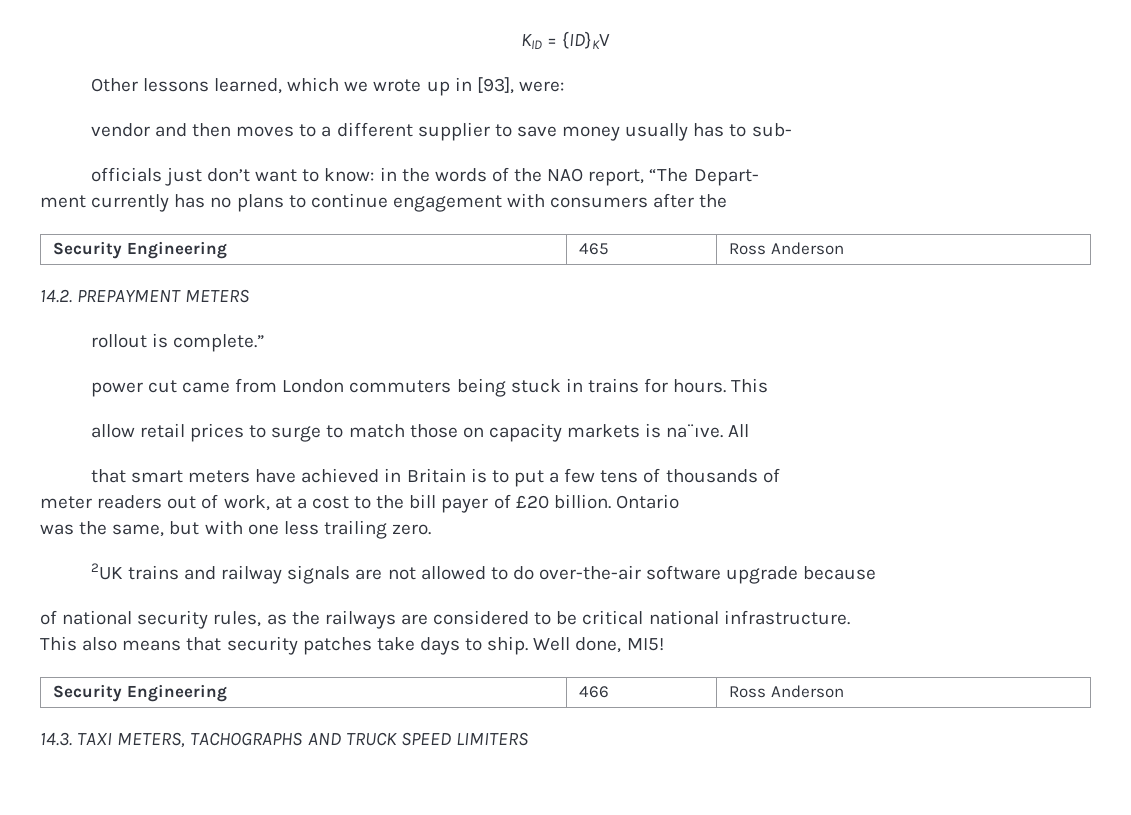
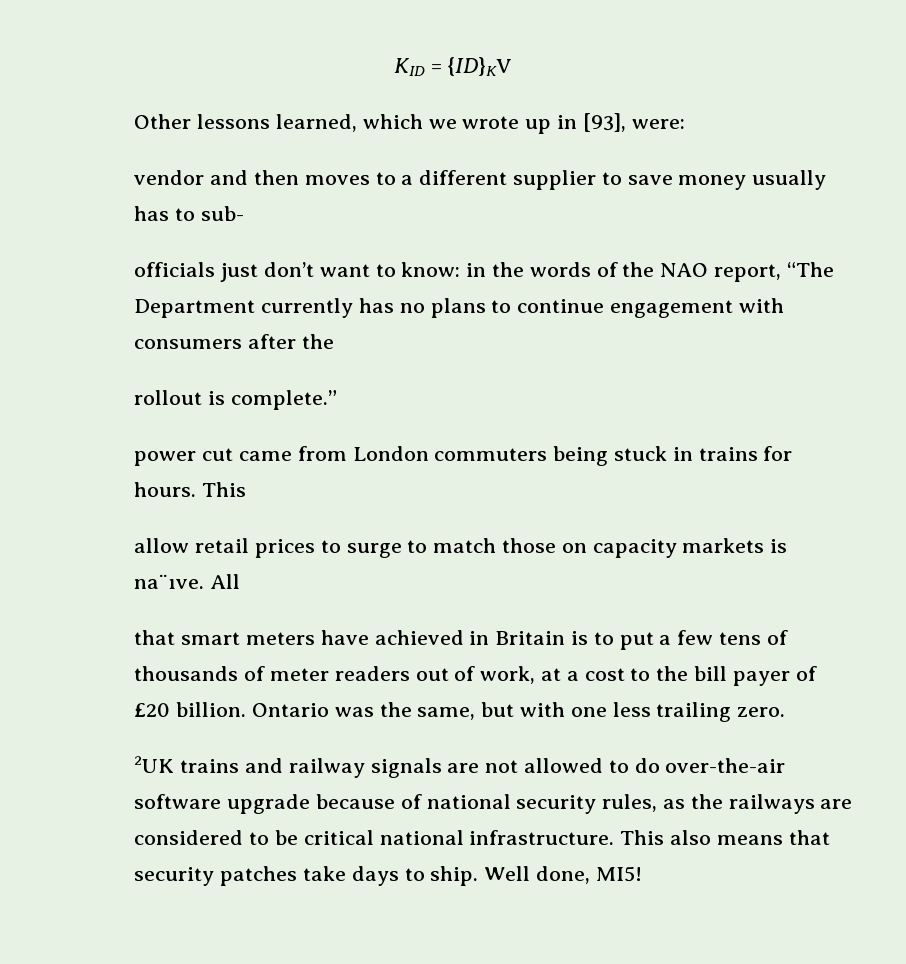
[693,169,759,186] [40,195,86,208] Depart- // ment -> [134,299,256,318] Department
[53,241,228,259] [579,243,610,255] [729,242,845,255] [40,289,250,303] // Security Engineering | 465 | Ross Anderson // 14.2. PREPAYMENT METERS -> (335, 341) none
(780, 475) // -> (266, 673) none
(679, 501) // -> (330, 710) none
(877, 573) // -> (396, 801) none
(850, 617) // -> (615, 837) none
[53,684,228,702] [579,686,610,698] [729,685,845,698] [40,732,528,748] // Security Engineering | 466 | Ross Anderson // 14.3. TAXI METERS, TACHOGRAPHS AND TRUCK SPEED LIMITERS -> (642, 874) none

